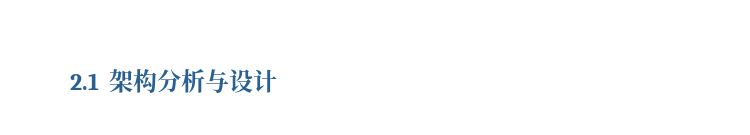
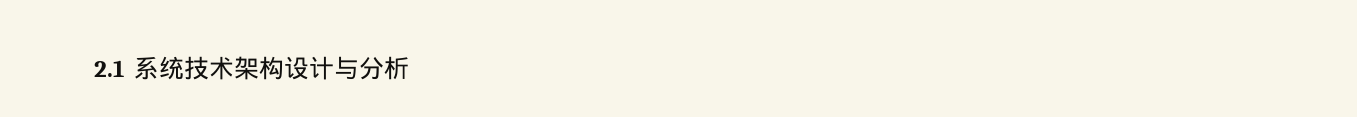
[109,68,277,93] 架构分析与设计 -> [134,56,409,80] 系统技术架构设计与分析

